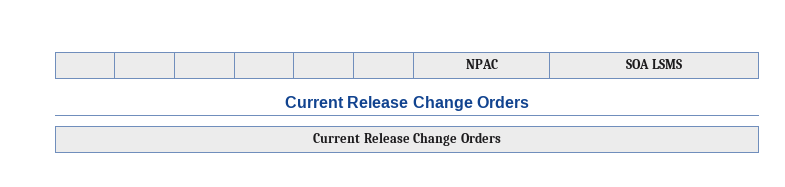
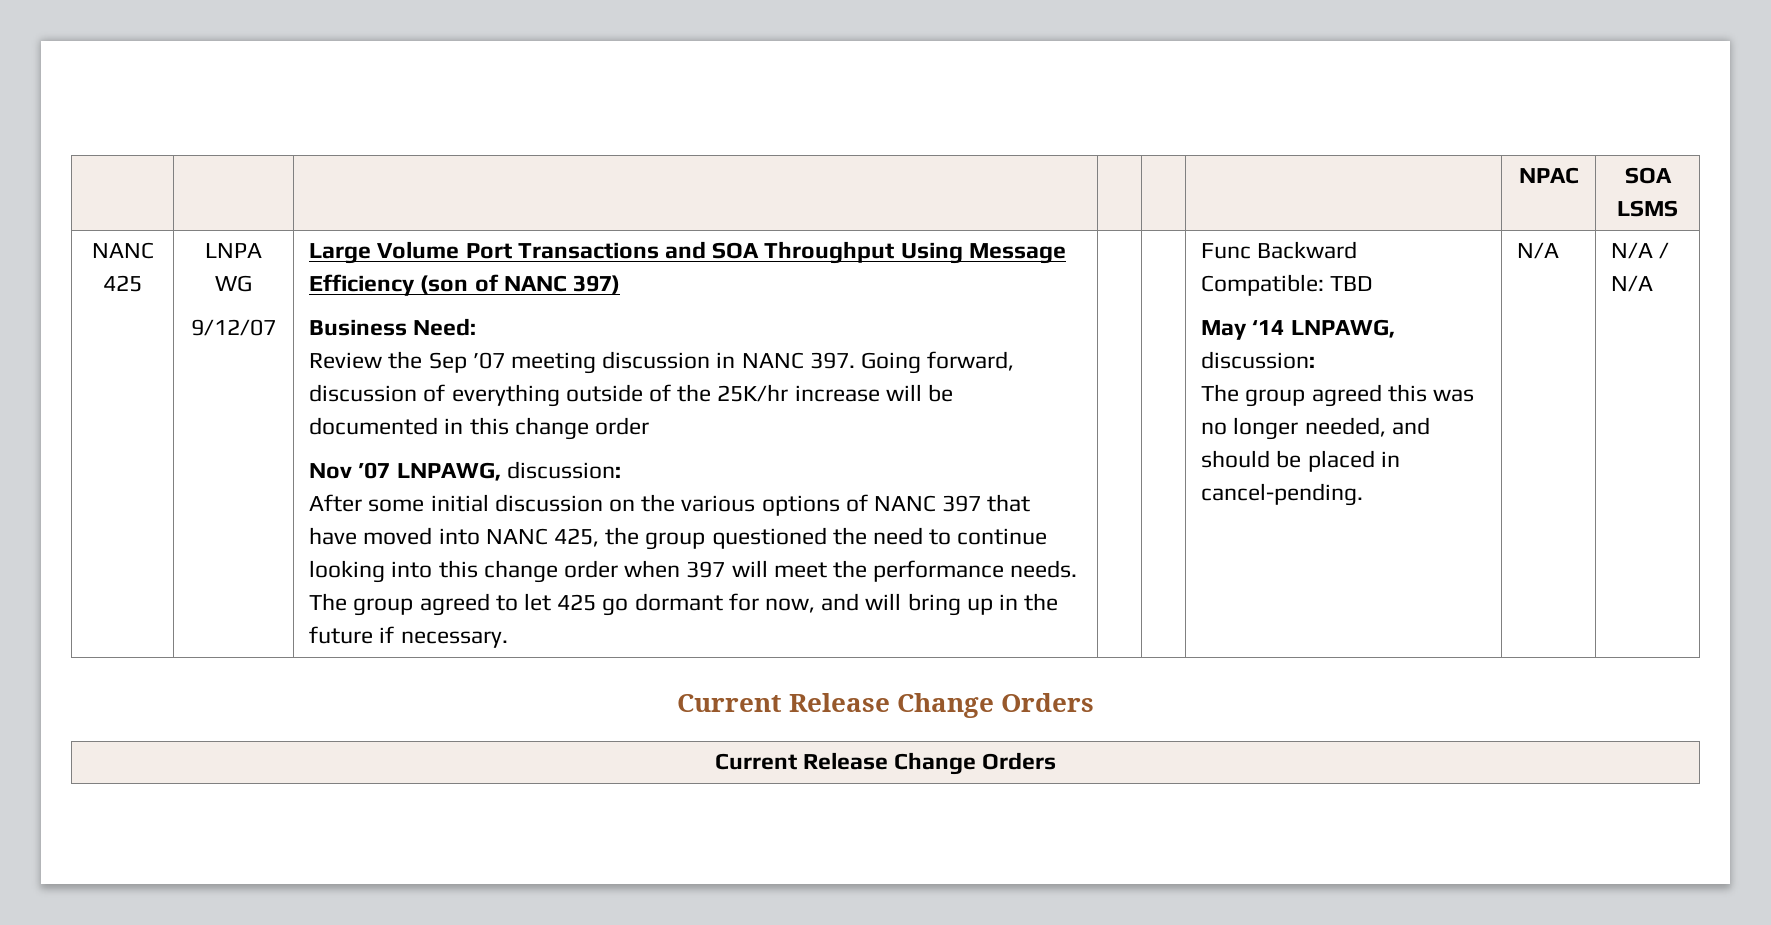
(682, 64) none -> [91,242,154,259] [103,275,142,292] [205,243,262,258] [215,275,252,292] [191,319,276,336] [309,241,1066,264] [309,274,620,296] [309,318,477,336] [309,351,1015,374] [309,384,954,407] [309,417,649,440] [309,461,621,481] [309,494,1031,516] [309,527,1048,550] [309,560,1078,583] [309,593,1059,616] [309,626,508,648] [1201,241,1358,259] [1201,274,1374,296] [1201,319,1395,340] [1201,351,1316,369] [1201,384,1474,407] [1201,417,1430,440] [1201,450,1400,472] [1201,483,1364,506] [1517,242,1560,259] [1611,242,1670,259] [1611,275,1654,292] // NANC 425 | LNPA WG // 9/12/07 | Large Volume Port Transactions and SOA Throughput Using Message Efficiency (son of NANC 397) // Business Need: // Review the Sep ’07 meeting discussion in NANC 397. Going forward, discussion of everything outside of the 25K/hr increase will be documented in this change order // Nov ’07 LNPAWG, discussion: // After some initial discussion on the various options of NANC 397 that have moved into NANC 425, the group questioned the need to continue looking into this change order when 397 will meet the performance needs. The group agreed to let 425 go dormant for now, and will bring up in the future if necessary. | | | Func Backward Compatible: TBD // May ‘14 LNPAWG, discussion: // The group agreed this was no longer needed, and should be placed in cancel-pending. | N/A | N/A / N/A

